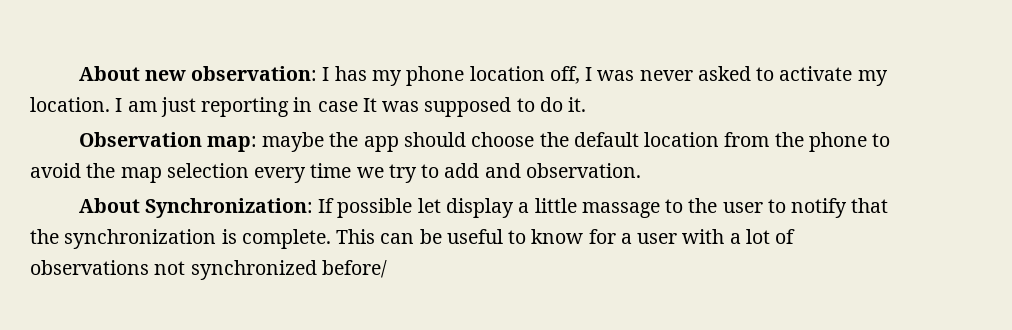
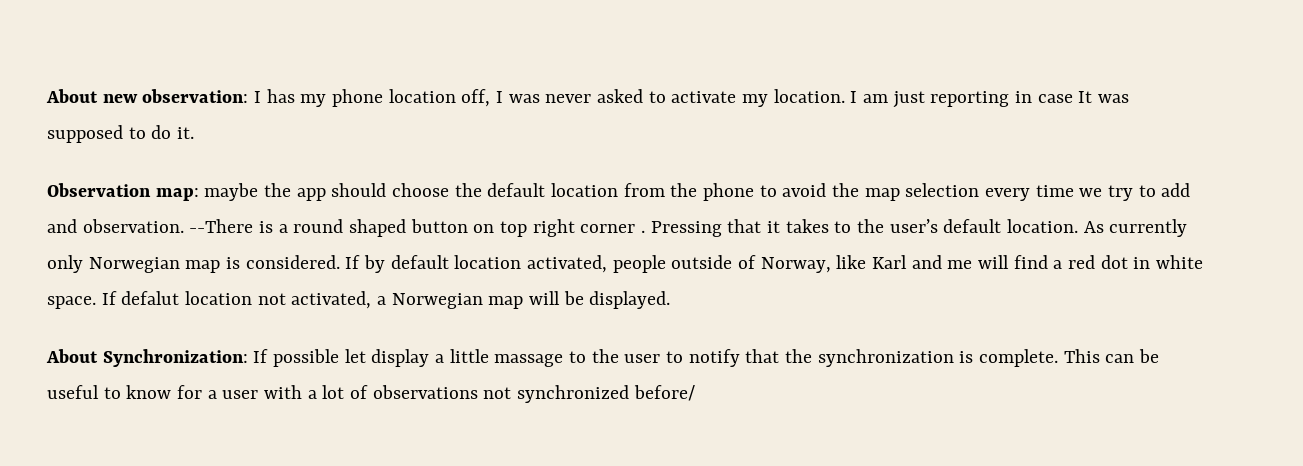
(641, 170) none -> [189,219,1188,237] [47,255,1204,273] [47,291,671,309] --There is a round shaped button on top right corner . Pressing that it takes to the user’s default location. As currently only Norwegian map is considered. If by default location activated, people outside of Norway, like Karl and me will find a red dot in white space. If defalut location not activated, a Norwegian map will be displayed.

